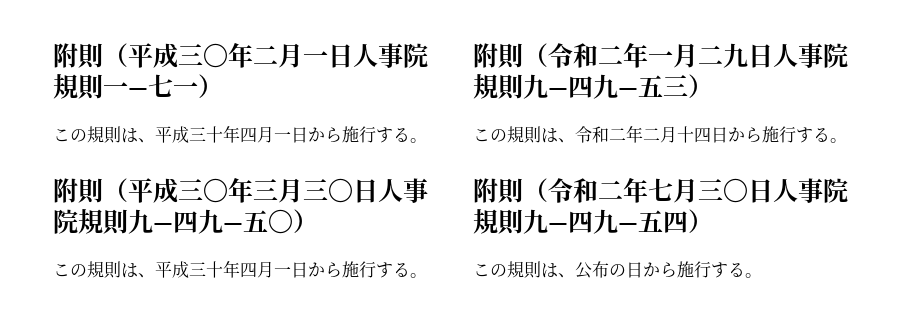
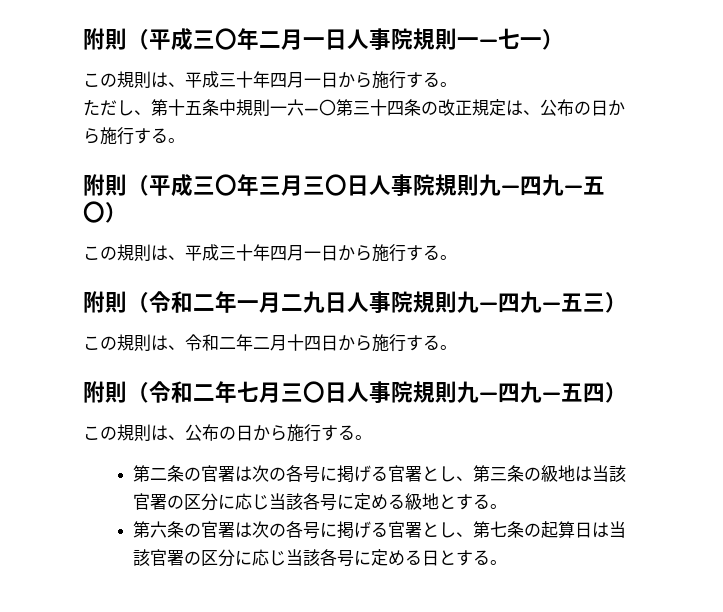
(427, 140) none -> [83,99,625,117] [83,127,185,145] // ただし、第十五条中規則一六―〇第三十四条の改正規定は、公布の日から施行する。
(762, 275) none -> [133,465,627,483] [133,493,508,511] [133,521,627,539] [133,549,508,567] // 第二条の官署は次の各号に掲げる官署とし、第三条の級地は当該官署の区分に応じ当該各号に定める級地とする。 // 第六条の官署は次の各号に掲げる官署とし、第七条の起算日は当該官署の区分に応じ当該各号に定める日とする。

